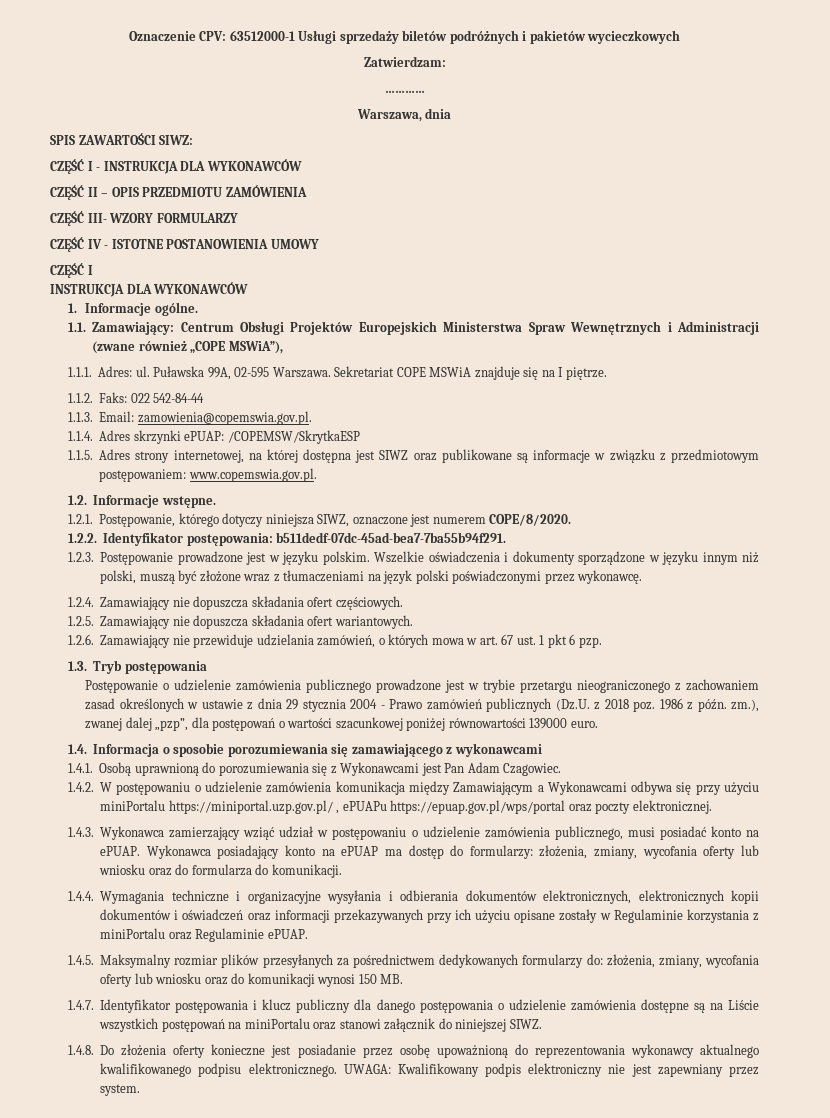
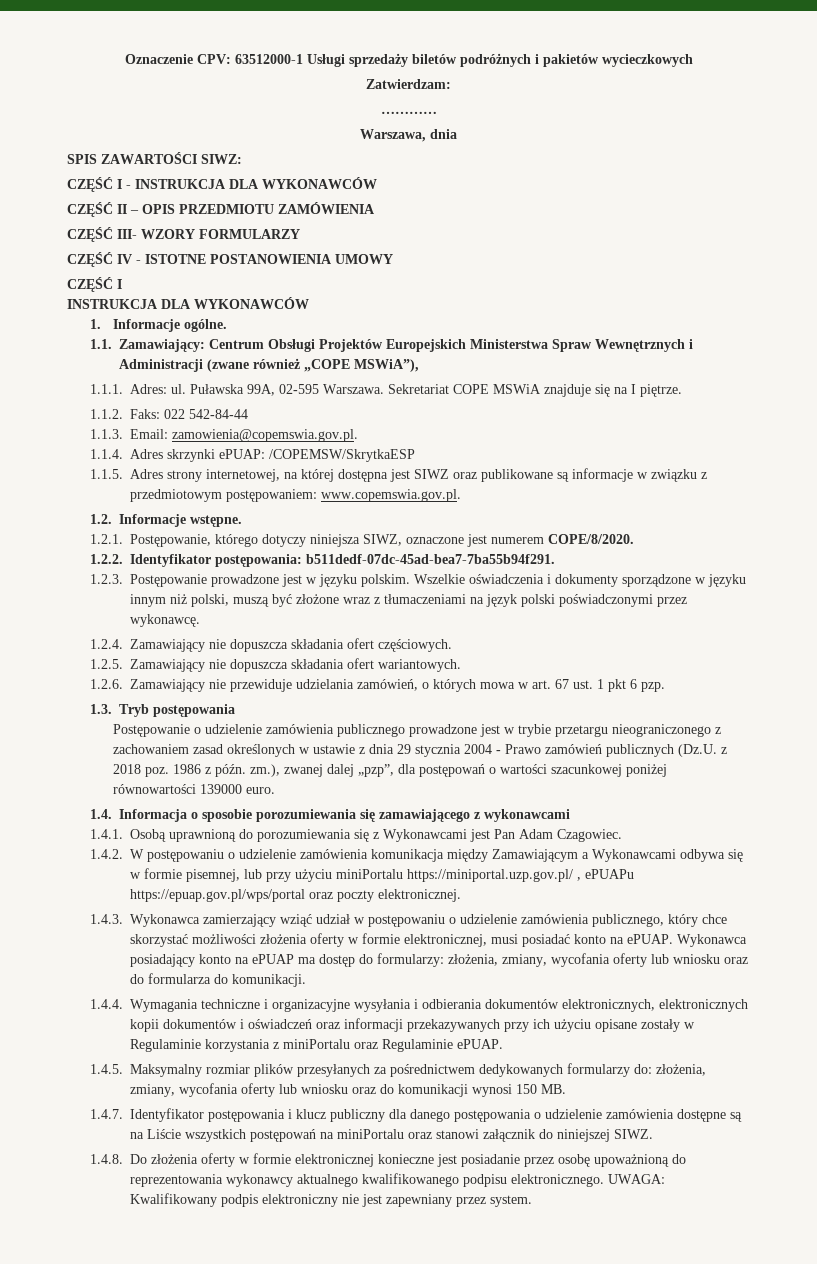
(692, 788) none -> [130,868,263,882] w formie pisemnej, lub
(623, 833) none -> [668,914,728,927] [130,933,488,947] który chce skorzystać możliwości złożenia oferty w formie elektronicznej,
(206, 1051) none -> [239,1153,375,1167] w formie elektronicznej

